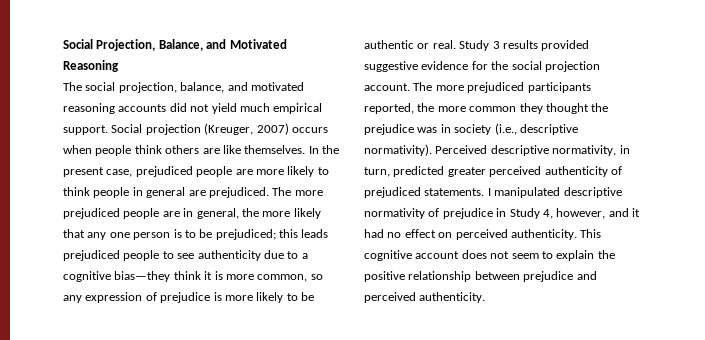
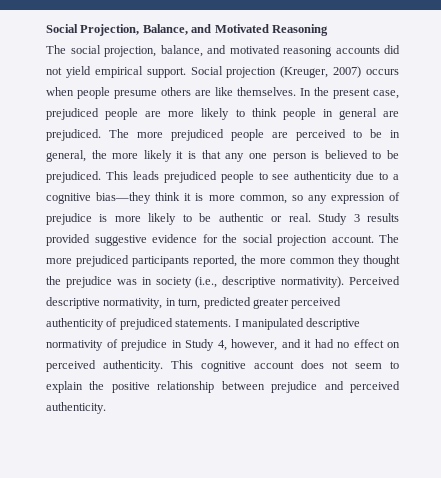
[239,103,270,112] much -> (91, 72) none
[134,145,162,154] think -> [114,90,157,99] presume
(180, 214) none -> [296,129,382,141] perceived to be
(321, 213) none -> [176,151,197,159] it is
[184,229,298,240] to be prejudiced; this -> [324,150,400,159] [46,171,128,183] believed to be prejudiced. This

